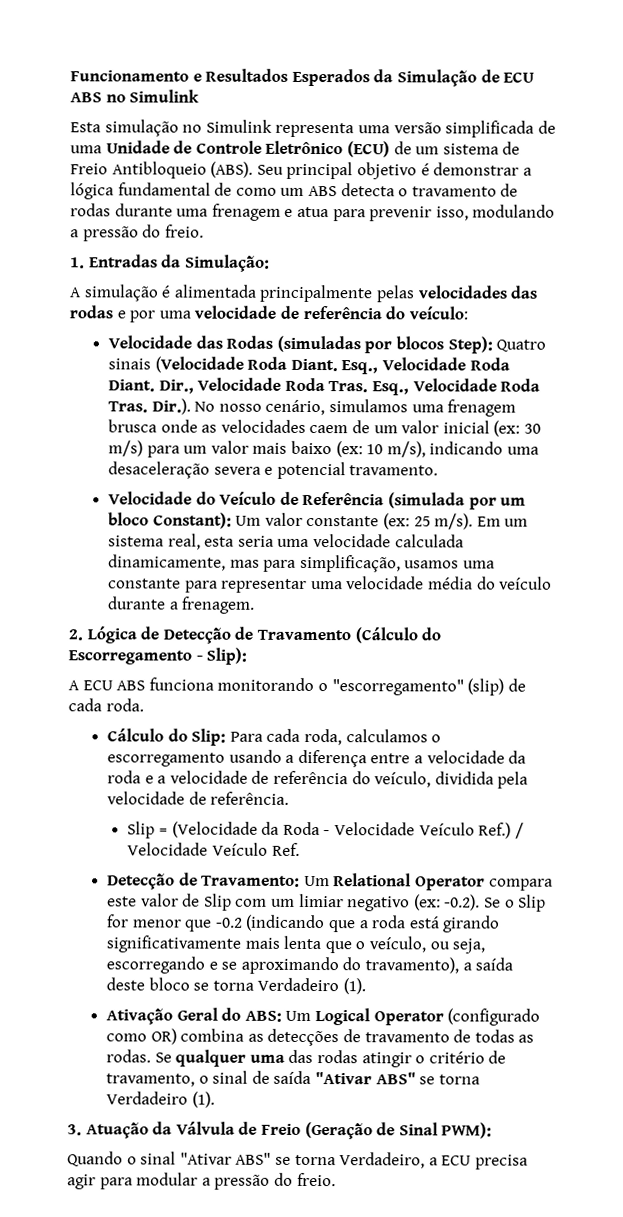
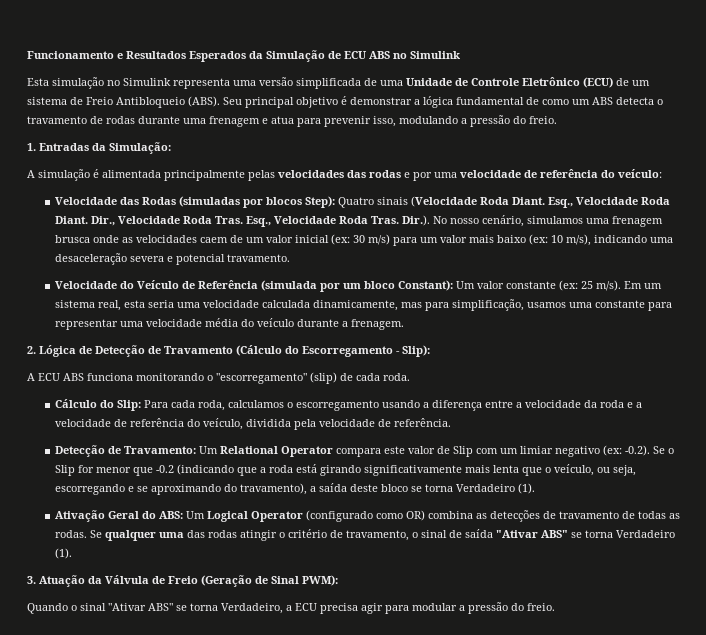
[127,821,524,839] [127,842,300,856] // Slip = (Velocidade da Roda - Velocidade Veículo Ref.) / Velocidade Veículo Ref. -> (452, 422) none

